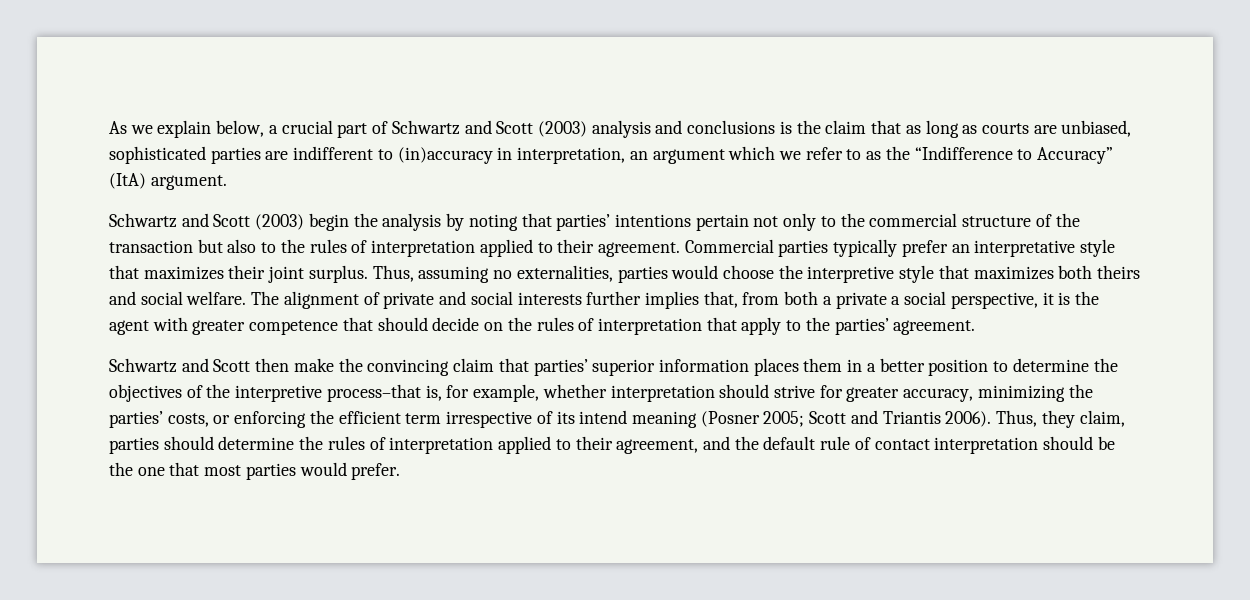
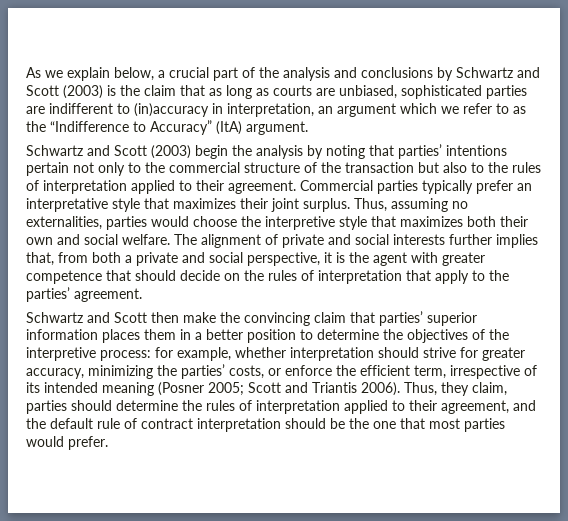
[391,120,776,138] Schwartz and Scott (2003) analysis and conclusions -> [259,67,540,81] [26,85,103,99] the analysis and conclusions by Schwartz and Scott (2003)
[1097,265,1141,279] theirs -> [500,216,528,227] [26,237,53,245] their own
[891,296,901,305] a -> [182,252,205,263] and
[326,384,442,402] process–that is, -> [100,350,151,361] process:
[234,411,307,428] enforcing -> [285,365,332,376] enforce
[405,413,442,424] term -> [414,365,446,379] term,
[579,410,628,424] intend -> [44,382,98,393] intended
[874,439,930,450] contact -> [141,418,193,429] contract

